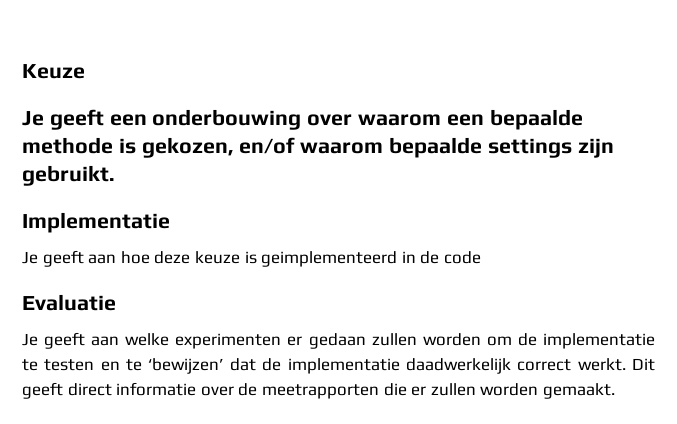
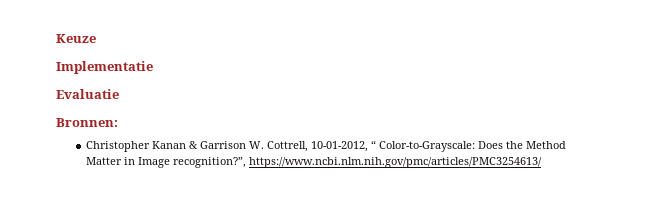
[22,109,583,130] [22,137,614,158] [22,165,115,186] [22,212,170,233] [22,250,481,267] [22,294,116,311] [22,332,655,349] [22,358,655,374] [22,382,615,399] Je geeft een onderbouwing over waarom een bepaalde methode is gekozen, en/of waarom bepaalde settings zijn gebruikt. // Implementatie // Je geeft aan hoe deze keuze is geimplementeerd in de code // Evaluatie // Je geeft aan welke experimenten er gedaan zullen worden om de implementatie te testen en te ‘bewijzen’ dat de implementatie daadwerkelijk correct werkt. Dit geeft direct informatie over de meetrapporten die er zullen worden gemaakt. -> [56,61,153,74] [56,89,119,99] [56,118,118,127] [85,140,566,152] [85,157,542,168] Implementatie // Evaluatie // Bronnen: // Christopher Kanan & Garrison W. Cottrell, 10-01-2012, “ Color-to-Grayscale: Does the Method Matter in Image recognition?”, https://www.ncbi.nlm.nih.gov/pmc/articles/PMC3254613/

